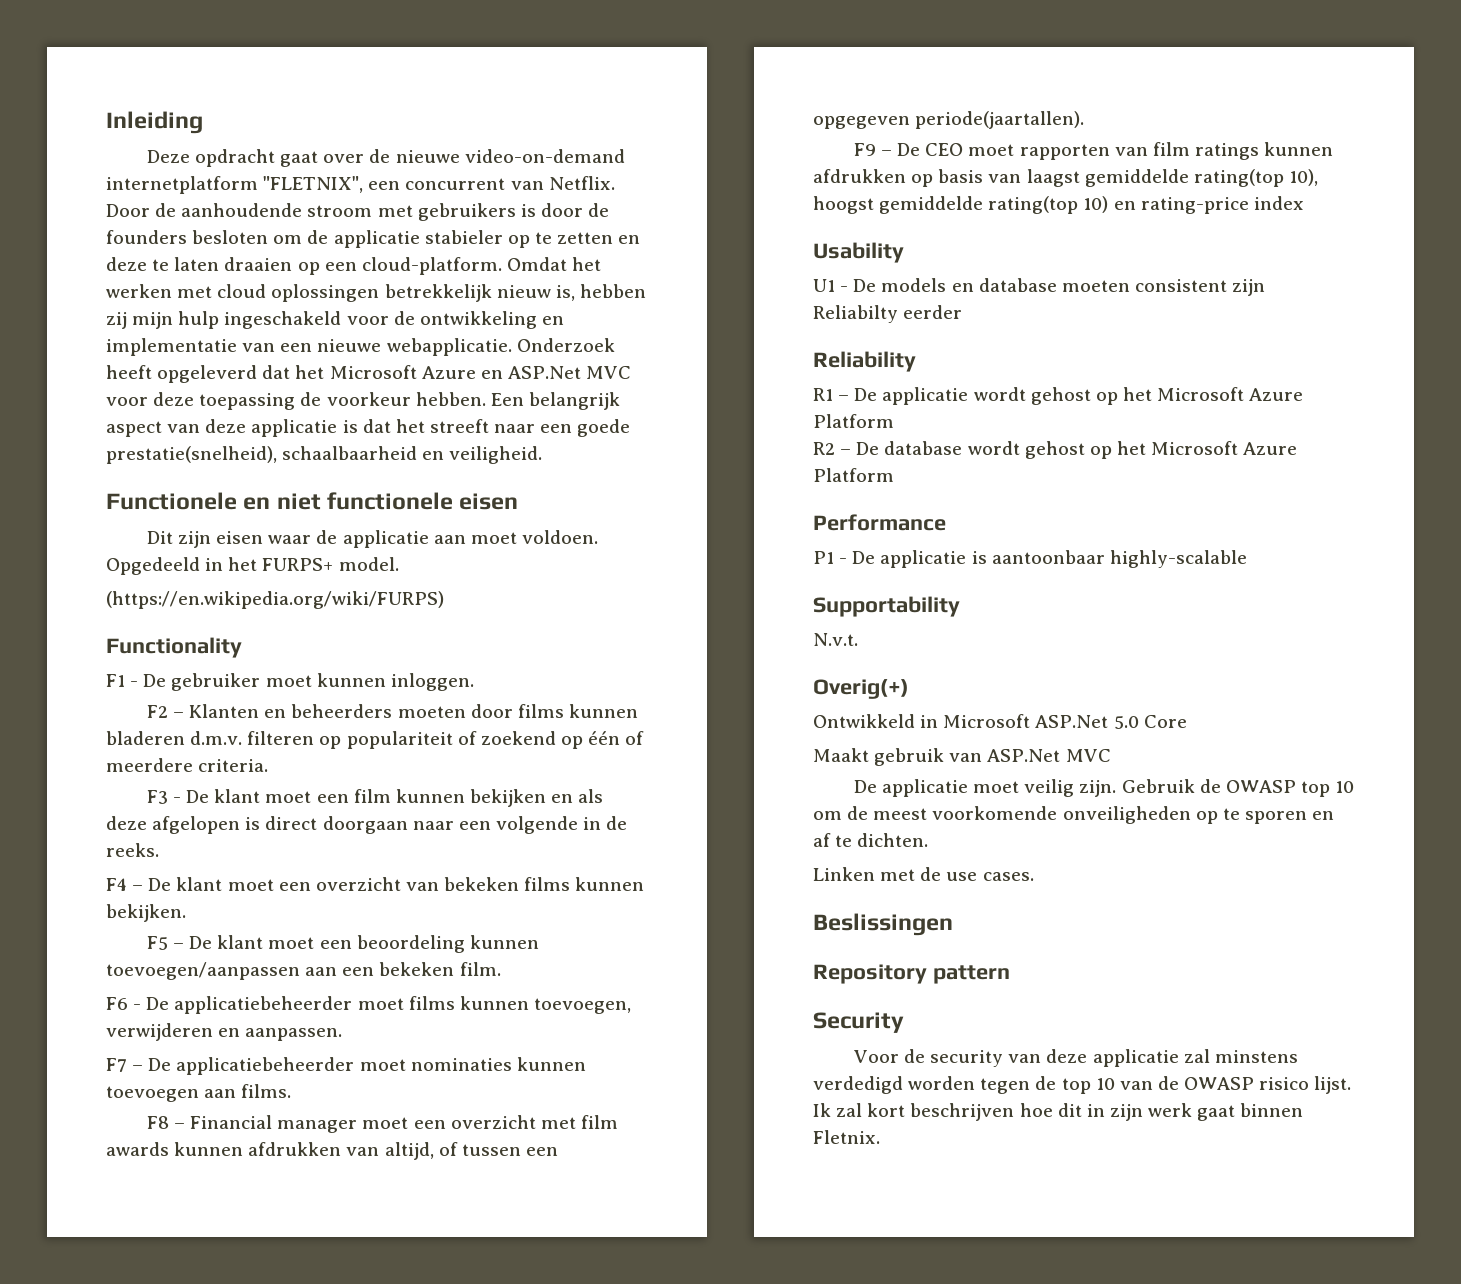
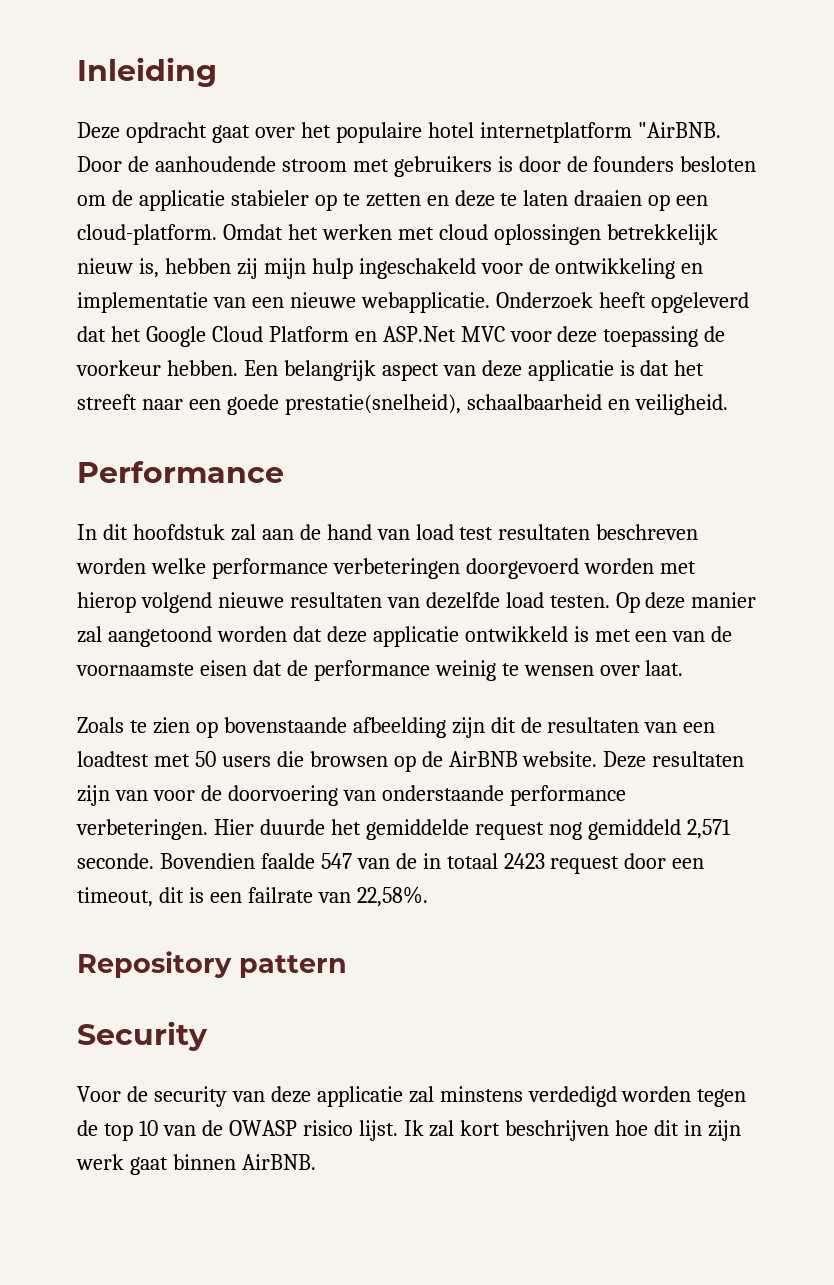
[369,149,625,163] [106,176,615,194] de nieuwe video-on-demand internetplatform "FLETNIX", een concurrent van Netflix. -> [300,122,721,143] het populaire hotel internetplatform "AirBNB.
[329,365,476,379] Microsoft Azure -> [145,326,349,347] Google Cloud Platform
[106,492,519,510] [146,530,598,548] [106,557,399,575] [106,591,444,609] [106,637,242,658] [106,673,474,691] [146,704,638,718] [106,731,645,749] [106,758,269,772] [146,789,604,807] [106,816,628,834] [106,843,159,857] [106,877,645,891] [106,904,186,922] [146,935,539,953] [106,962,501,980] [106,996,631,1014] [106,1023,343,1041] [106,1057,586,1075] [106,1084,292,1102] [146,1115,618,1133] [106,1142,558,1160] [813,111,1085,129] [853,142,1334,160] [813,169,1318,187] [813,196,1304,214] [813,242,904,263] [813,278,1266,296] [813,305,963,323] [813,351,916,372] [813,387,1304,405] [813,414,894,428] [813,441,1298,459] [813,468,894,482] [813,514,946,531] [813,550,1247,568] [813,596,960,617] [813,633,858,646] [813,679,909,699] [813,714,1187,729] [813,748,1111,766] [853,779,1355,797] [813,806,1335,824] [813,833,929,847] [813,867,1034,881] [813,913,953,936] Functionele en niet functionele eisen // Dit zijn eisen waar de applicatie aan moet voldoen. Opgedeeld in het FURPS+ model. // (https://en.wikipedia.org/wiki/FURPS) // Functionality // F1 - De gebruiker moet kunnen inloggen. // F2 – Klanten en beheerders moeten door films kunnen bladeren d.m.v. filteren op populariteit of zoekend op één of meerdere criteria. // F3 - De klant moet een film kunnen bekijken en als deze afgelopen is direct doorgaan naar een volgende in de reeks. // F4 – De klant moet een overzicht van bekeken films kunnen bekijken. // F5 – De klant moet een beoordeling kunnen toevoegen/aanpassen aan een bekeken film. // F6 - De applicatiebeheerder moet films kunnen toevoegen, verwijderen en aanpassen. // F7 – De applicatiebeheerder moet nominaties kunnen toevoegen aan films. // F8 – Financial manager moet een overzicht met film awards kunnen afdrukken van altijd, of tussen een opgegeven periode(jaartallen). // F9 – De CEO moet rapporten van film ratings kunnen afdrukken op basis van laagst gemiddelde rating(top 10), hoogst gemiddelde rating(top 10) en rating-price index // Usability // U1 - De models en database moeten consistent zijn Reliabilty eerder // Reliability // R1 – De applicatie wordt gehost op het Microsoft Azure Platform // R2 – De database wordt gehost op het Microsoft Azure Platform // Performance // P1 - De applicatie is aantoonbaar highly-scalable // Supportability // N.v.t. // Overig(+) // Ontwikkeld in Microsoft ASP.Net 5.0 Core // Maakt gebruik van ASP.Net MVC // De applicatie moet veilig zijn. Gebruik de OWASP top 10 om de meest voorkomende onveiligheden op te sporen en af te dichten. // Linken met de use cases. // Beslissingen -> [77,461,284,483] [77,524,699,541] [76,558,696,579] [77,592,757,613] [77,626,733,647] [76,660,684,681] [77,717,716,738] [77,751,745,772] [77,785,626,806] [76,819,731,840] [77,853,705,874] [77,886,428,907] Performance // In dit hoofdstuk zal aan de hand van load test resultaten beschreven worden welke performance verbeteringen doorgevoerd worden met hierop volgend nieuwe resultaten van dezelfde load testen. Op deze manier zal aangetoond worden dat deze applicatie ontwikkeld is met een van de voornaamste eisen dat de performance weinig te wensen over laat. // Zoals te zien op bovenstaande afbeelding zijn dit de resultaten van een loadtest met 50 users die browsen op de AirBNB website. Deze resultaten zijn van voor de doorvoering van onderstaande performance verbeteringen. Hier duurde het gemiddelde request nog gemiddeld 2,571 seconde. Bovendien faalde 547 van de in totaal 2423 request door een timeout, dit is een failrate van 22,58%.
[813,1130,880,1144] Fletnix. -> [241,1154,316,1170] AirBNB.

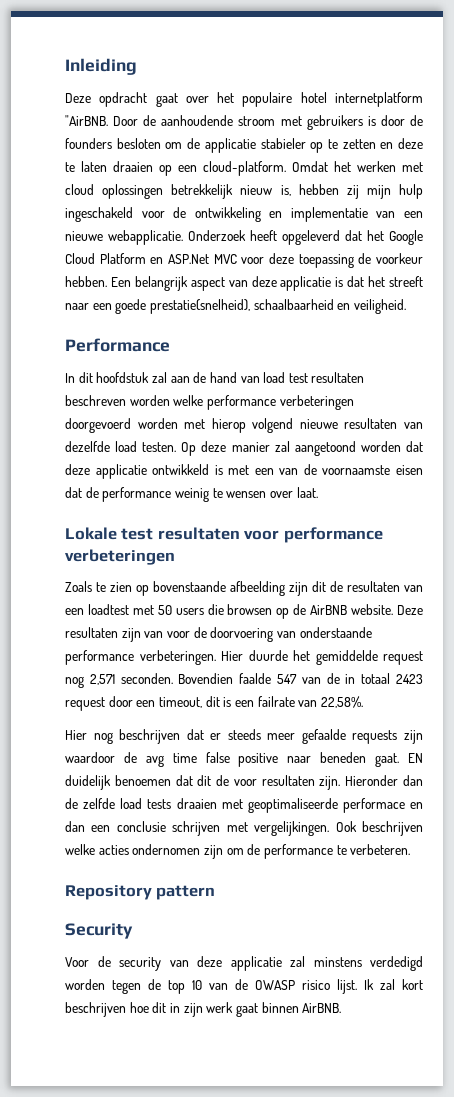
(684, 668) none -> [65,527,383,543] [65,549,175,565] // Lokale test resultaten voor performance verbeteringen
[587,819,731,840] [77,853,154,869] gemiddeld 2,571 seconde. -> [89,673,173,685] 2,571 seconden.
(428, 896) none -> [65,729,423,744] [65,752,423,767] [65,775,423,790] [65,798,423,813] [65,821,424,836] [65,844,411,859] // Hier nog beschrijven dat er steeds meer gefaalde requests zijn waardoor de avg time false positive naar beneden gaat. EN duidelijk benoemen dat dit de voor resultaten zijn. Hieronder dan de zelfde load tests draaien met geoptimaliseerde performace en dan een conclusie schrijven met vergelijkingen. Ook beschrijven welke acties ondernomen zijn om de performance te verbeteren.

